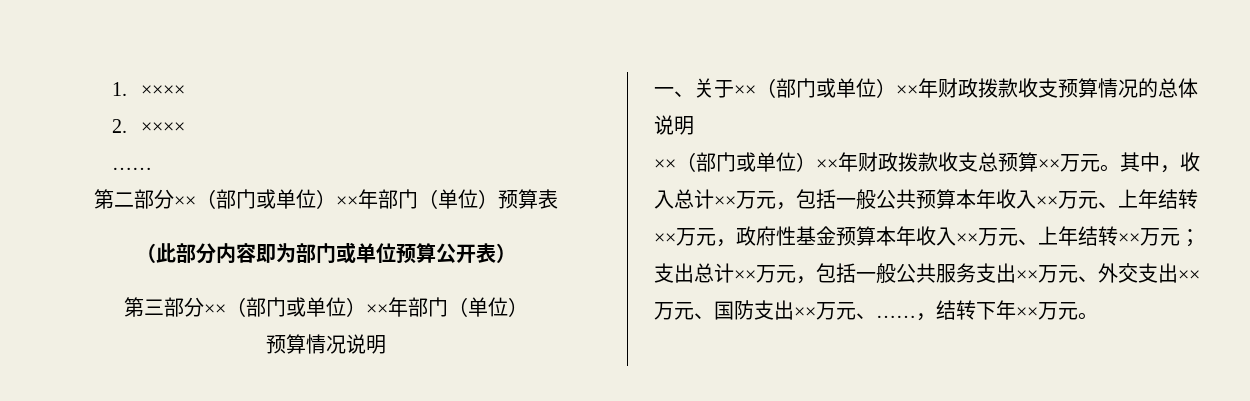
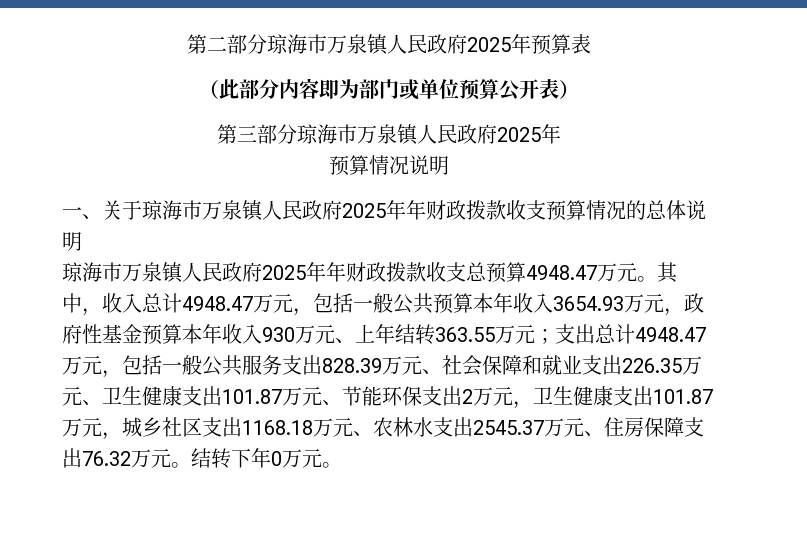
[111,82,186,96] [111,119,186,133] [111,167,152,170] [94,189,498,209] 1. ×××× // 2. ×××× // …… // 第二部分××（部门或单位）××年部门（单位） -> [186,34,531,55] 第二部分琼海市万泉镇人民政府2025年
[204,297,528,317] ××（部门或单位）××年部门（单位） -> [296,124,561,145] 琼海市万泉镇人民政府2025年
[734,78,918,98] ××（部门或单位）×× -> [142,200,406,221] 琼海市万泉镇人民政府2025年
[654,152,838,172] ××（部门或单位）×× -> [62,262,326,283] 琼海市万泉镇人民政府2025年
[1038,159,1060,170] ×× -> [526,265,597,280] 4948.47
[714,196,736,207] ×× -> [182,296,253,311] 4948.47
[1036,189,1198,209] [654,233,676,244] ××万元、上年结转×× -> [553,296,624,311] 3654.93
[956,226,1140,246] ××万元、上年结转×× -> [262,324,495,345] 930万元、上年结转363.55
[734,270,756,281] ×× -> [635,327,706,342] 4948.47
[1016,263,1200,283] [654,300,936,321] ××万元、外交支出××万元、国防支出××万元、……， -> [322,355,702,376] [62,386,713,409] [62,417,704,440] [62,448,191,468] 828.39万元、社会保障和就业支出226.35万元、卫生健康支出101.87万元、节能环保支出2万元，卫生健康支出101.87万元，城乡社区支出1168.18万元、农林水支出2545.37万元、住房保障支出76.32万元。
[1016,307,1038,318] ×× -> [271,451,282,466] 0

